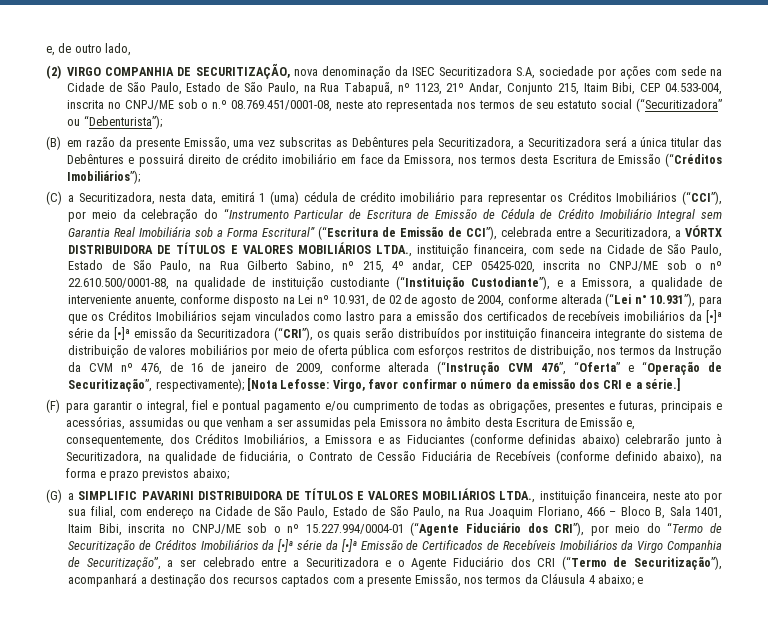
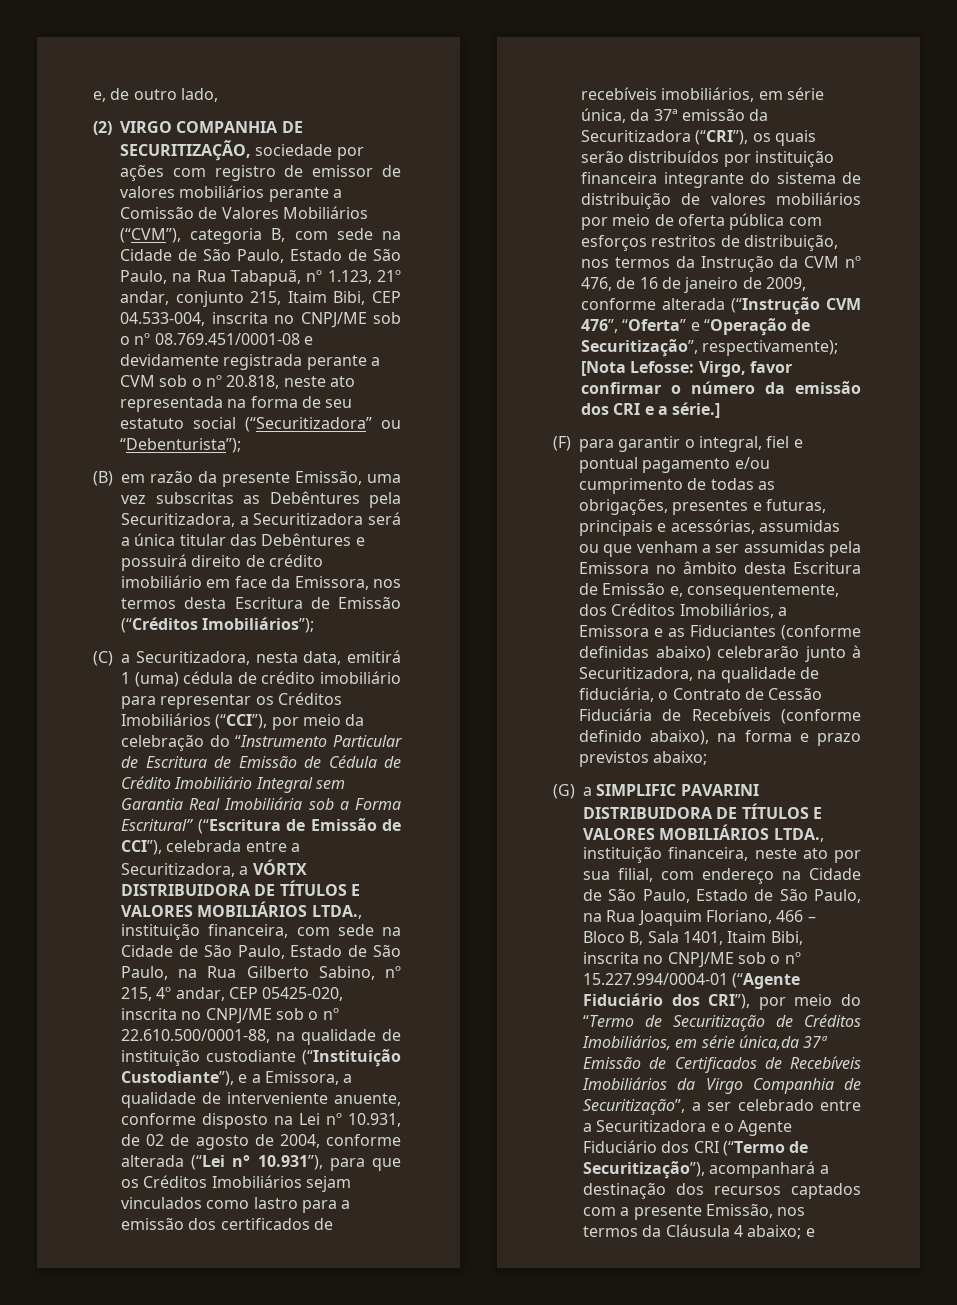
[293,66,651,79] nova denominação da ISEC Securitizadora S.A, sociedade por ações -> [255,144,364,160] [120,164,402,181] [120,185,342,202] [120,206,368,219] [120,228,286,244] sociedade por ações com registro de emissor de valores mobiliários perante a Comissão de Valores Mobiliários (“CVM”), categoria B,
[414,82,554,95] 1123, 21º Andar, Conjunto -> [327,270,401,284] [120,291,244,307] 1.123, 21º andar, conjunto
[212,100,333,112] n.º 08.769.451/0001-08, -> [134,333,313,345] [120,354,380,370] [120,375,280,389] nº 08.769.451/0001-08 e devidamente registrada perante a CVM sob o nº 20.818,
[457,100,516,109] nos termos -> [227,396,298,408] na forma
[624,310,723,323] [68,327,130,340] imobiliários da [•]ª série da [•]ª -> [661,87,824,102] [581,108,678,123] imobiliários, em série única, da 37ª
[200,539,357,552] Imobiliários da [•]ª série da [•]ª -> [582,1035,829,1050] Imobiliários, em série única,da 37ª

